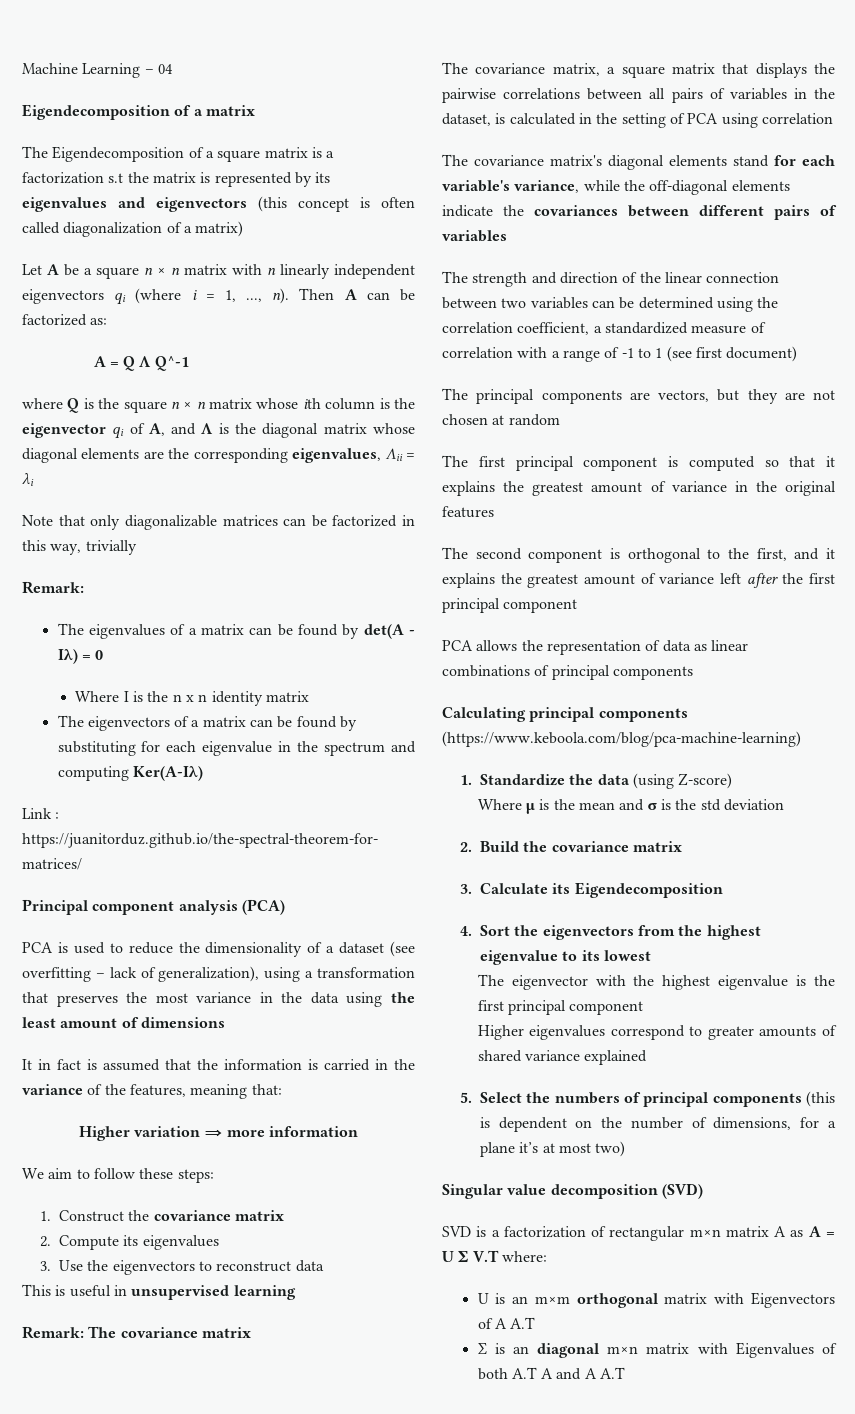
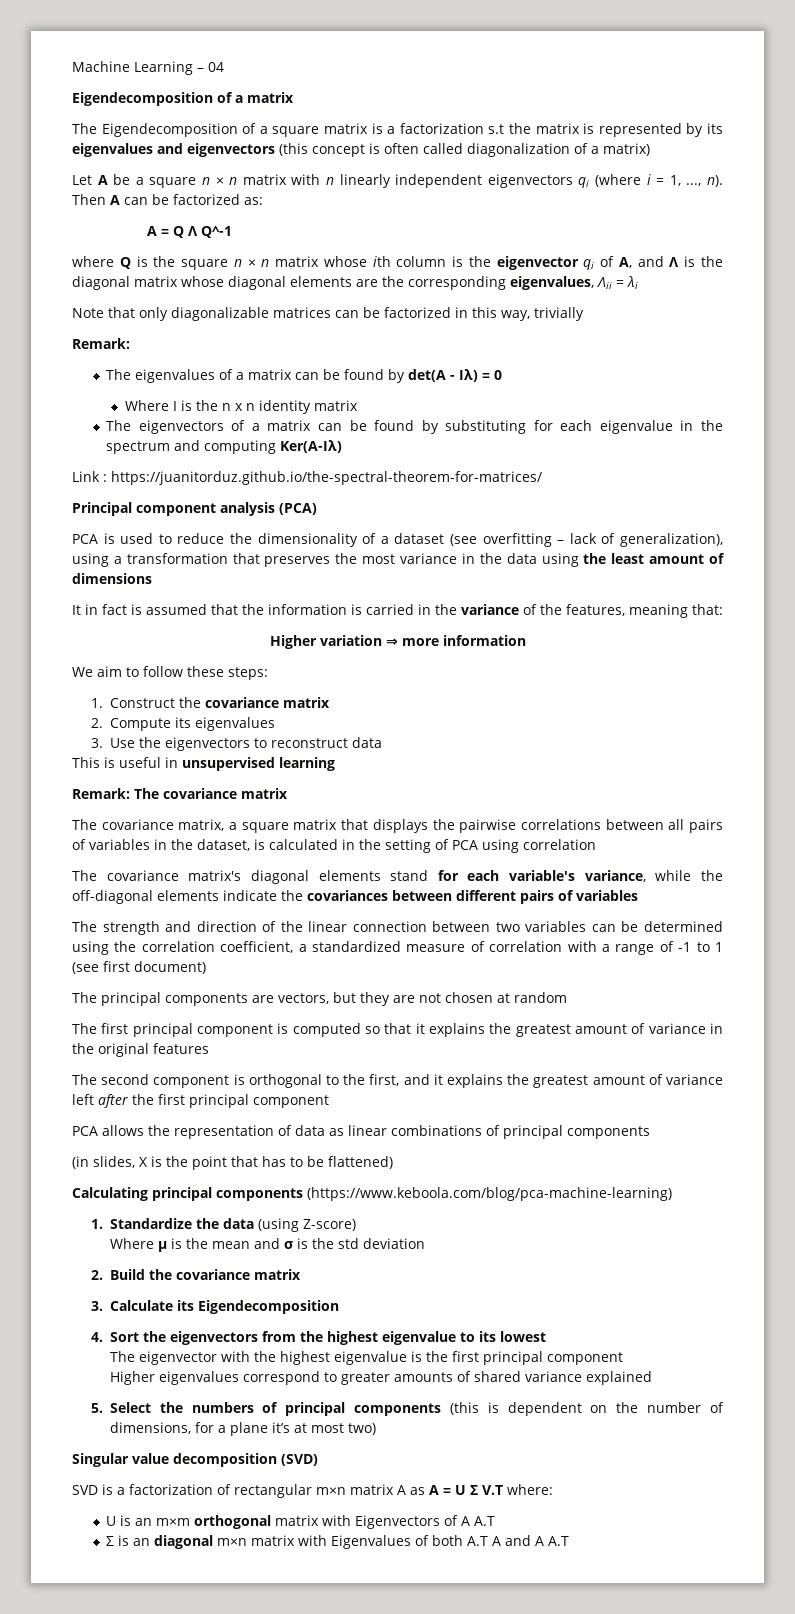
(693, 673) none -> [72,1156,393,1170] // (in slides, X is the point that has to be flattened)

